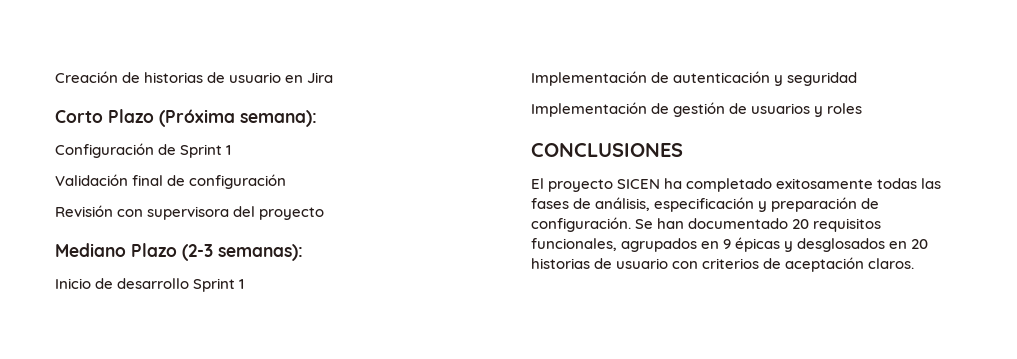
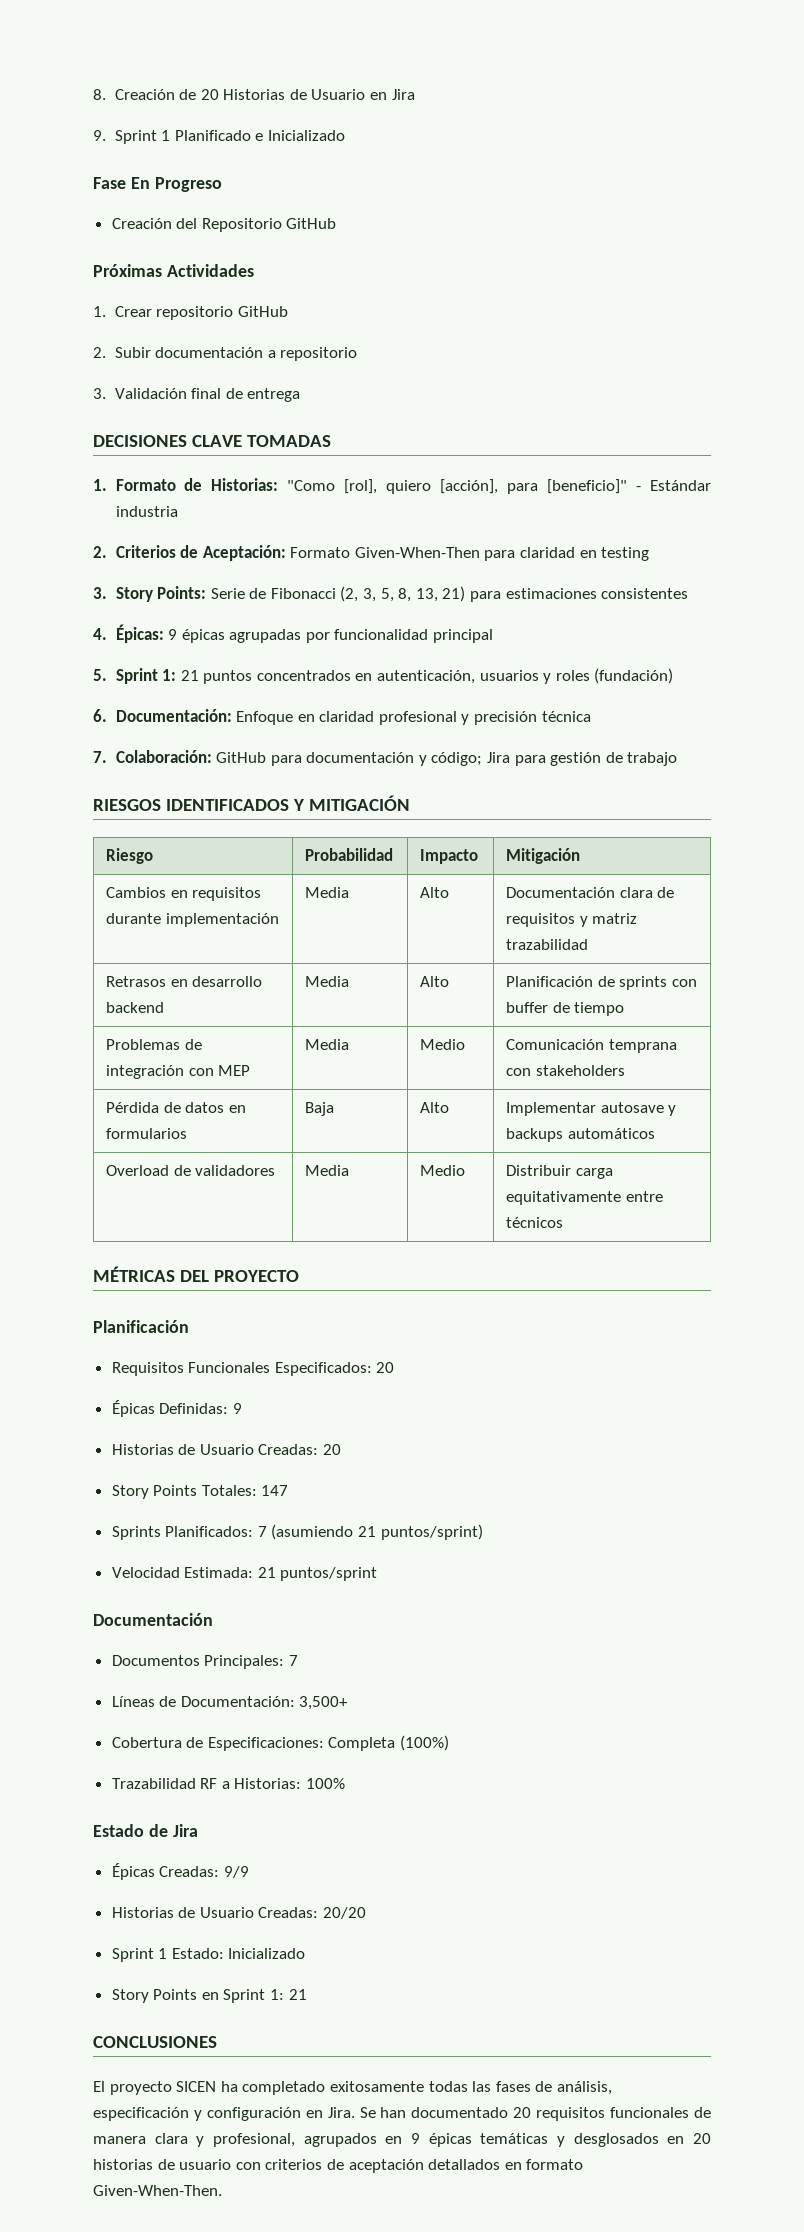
(55, 77) none -> [93,89,106,100] 8.
[144,72,334,83] [55,109,317,127] [55,143,232,158] [55,174,287,189] [55,205,325,220] [55,243,303,261] [55,278,245,292] [531,71,858,86] [531,102,863,117] historias de usuario en Jira // Corto Plazo (Próxima semana): // Configuración de Sprint 1 // Validación final de configuración // Revisión con supervisora del proyecto // Mediano Plazo (2-3 semanas): // Inicio de desarrollo Sprint 1 // Implementación de autenticación y seguridad // Implementación de gestión de usuarios y roles -> [200,89,415,100] [93,130,345,144] [93,177,222,192] [111,218,337,232] [93,264,254,277] [93,306,288,320] [93,347,358,361] [93,388,301,402] [93,435,331,447] [93,478,711,494] [115,506,178,517] [93,545,650,561] [93,586,689,602] [93,624,494,643] [93,668,674,684] [93,709,591,725] [93,750,678,766] [93,795,410,811] [106,848,154,864] [305,848,394,861] [420,849,479,864] [506,848,581,864] [106,887,262,901] [106,913,279,927] [305,887,350,898] [420,887,450,898] [506,887,675,898] [506,913,638,927] [506,939,589,950] [106,976,263,987] [106,1002,165,1013] [305,976,350,987] [420,976,450,987] [506,976,697,990] [506,1002,625,1016] [106,1039,202,1050] [106,1065,251,1079] [305,1039,350,1050] [420,1039,466,1050] [506,1039,677,1053] [506,1065,625,1076] [106,1102,246,1113] [106,1128,188,1139] [305,1102,335,1116] [420,1102,450,1113] [506,1102,677,1116] [506,1128,655,1142] [106,1165,276,1176] [305,1165,350,1176] [420,1165,466,1176] [506,1165,613,1179] [506,1191,663,1205] [506,1217,564,1228] [93,1266,299,1282] [93,1320,189,1333] [111,1362,395,1376] [111,1400,242,1417] [111,1444,342,1455] [111,1485,289,1499] [111,1524,483,1540] [111,1567,378,1581] [93,1613,213,1626] [111,1655,298,1669] [111,1696,349,1710] [111,1735,450,1751] [111,1778,346,1789] [93,1824,198,1837] [111,1863,249,1880] [111,1907,367,1919] [111,1948,306,1962] [111,1989,307,2003] 20 Historias de Usuario en Jira // 9. Sprint 1 Planificado e Inicializado // Fase En Progreso // Creación del Repositorio GitHub // Próximas Actividades // 1. Crear repositorio GitHub // 2. Subir documentación a repositorio // 3. Validación final de entrega // DECISIONES CLAVE TOMADAS // 1. Formato de Historias: "Como [rol], quiero [acción], para [beneficio]" - Estándar industria // 2. Criterios de Aceptación: Formato Given-When-Then para claridad en testing // 3. Story Points: Serie de Fibonacci (2, 3, 5, 8, 13, 21) para estimaciones consistentes // 4. Épicas: 9 épicas agrupadas por funcionalidad principal // 5. Sprint 1: 21 puntos concentrados en autenticación, usuarios y roles (fundación) // 6. Documentación: Enfoque en claridad profesional y precisión técnica // 7. Colaboración: GitHub para documentación y código; Jira para gestión de trabajo // RIESGOS IDENTIFICADOS Y MITIGACIÓN // Riesgo | Probabilidad | Impacto | Mitigación // Cambios en requisitos durante implementación | Media | Alto | Documentación clara de requisitos y matriz trazabilidad // Retrasos en desarrollo backend | Media | Alto | Planificación de sprints con buffer de tiempo // Problemas de integración con MEP | Media | Medio | Comunicación temprana con stakeholders // Pérdida de datos en formularios | Baja | Alto | Implementar autosave y backups automáticos // Overload de validadores | Media | Medio | Distribuir carga equitativamente entre técnicos // MÉTRICAS DEL PROYECTO // Planificación // Requisitos Funcionales Especificados: 20 // Épicas Definidas: 9 // Historias de Usuario Creadas: 20 // Story Points Totales: 147 // Sprints Planificados: 7 (asumiendo 21 puntos/sprint) // Velocidad Estimada: 21 puntos/sprint // Documentación // Documentos Principales: 7 // Líneas de Documentación: 3,500+ // Cobertura de Especificaciones: Completa (100%) // Trazabilidad RF a Historias: 100% // Estado de Jira // Épicas Creadas: 9/9 // Historias de Usuario Creadas: 20/20 // Sprint 1 Estado: Inicializado // Story Points en Sprint 1: 21
[771,197,880,212] [531,217,631,232] preparación de configuración. -> [206,2107,355,2121] configuración en Jira.
[531,238,617,251] funcionales, -> [610,2107,711,2118] [93,2133,295,2147] funcionales de manera clara y profesional,
(781, 244) none -> [480,2133,549,2144] temáticas
[868,258,915,269] claros. -> [428,2159,584,2170] [93,2185,222,2196] detallados en formato Given-When-Then.

